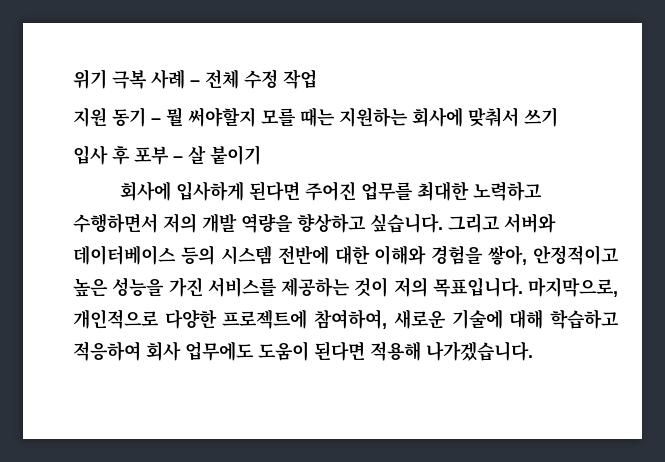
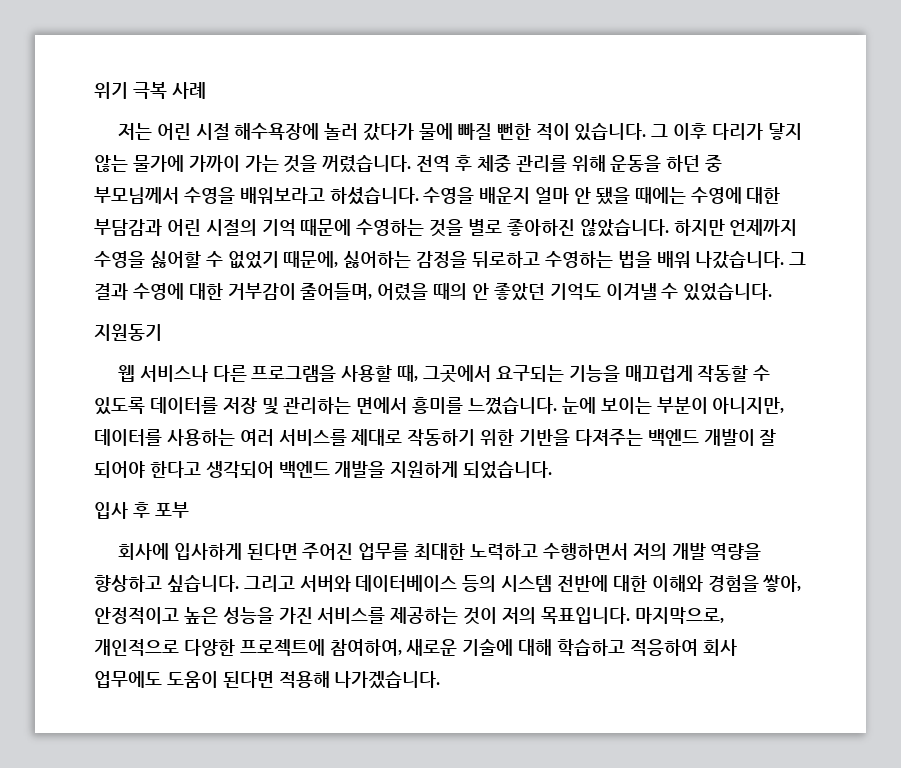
[190,69,317,89] [73,107,558,127] – 전체 수정 작업 // 지원 동기 – 뭘 써야할지 모를 때는 지원하는 회사에 맞춰서 쓰기 -> [117,123,802,141] [94,155,723,173] [94,187,781,205] [94,219,798,237] [94,251,807,269] [94,283,773,301] [94,324,162,341] [117,365,771,383] [94,397,785,415] [94,429,777,446] [94,461,553,479] // 저는 어린 시절 해수욕장에 놀러 갔다가 물에 빠질 뻔한 적이 있습니다. 그 이후 다리가 닿지 않는 물가에 가까이 가는 것을 꺼렸습니다. 전역 후 체중 관리를 위해 운동을 하던 중 부모님께서 수영을 배워보라고 하셨습니다. 수영을 배운지 얼마 안 됐을 때에는 수영에 대한 부담감과 어린 시절의 기억 때문에 수영하는 것을 별로 좋아하진 않았습니다. 하지만 언제까지 수영을 싫어할 수 없었기 때문에, 싫어하는 감정을 뒤로하고 수영하는 법을 배워 나갔습니다. 그 결과 수영에 대한 거부감이 줄어들며, 어렸을 때의 안 좋았던 기억도 이겨낼 수 있었습니다. // 지원동기 // 웹 서비스나 다른 프로그램을 사용할 때, 그곳에서 요구되는 기능을 매끄럽게 작동할 수 있도록 데이터를 저장 및 관리하는 면에서 흥미를 느꼈습니다. 눈에 보이는 부분이 아니지만, 데이터를 사용하는 여러 서비스를 제대로 작동하기 위한 기반을 다져주는 백엔드 개발이 잘 되어야 한다고 생각되어 백엔드 개발을 지원하게 되었습니다.
[173,145,261,165] – 살 붙이기 -> (189, 510) none

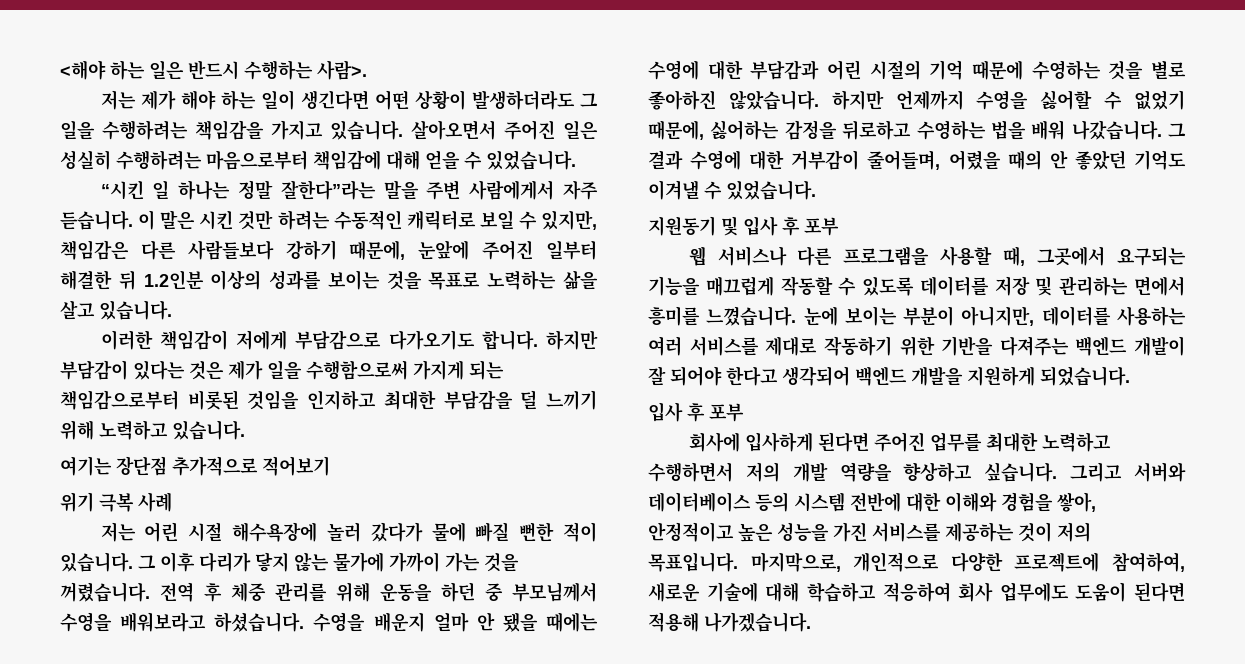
(94, 90) none -> [60,60,367,80] [100,90,598,110] [60,120,598,140] [60,150,576,170] [100,180,598,200] [60,210,598,230] [60,240,597,260] [60,270,598,290] [60,300,172,320] [100,330,598,350] [60,360,504,380] [60,390,597,410] [60,420,245,440] [60,456,330,476] <해야 하는 일은 반드시 수행하는 사람>. // 저는 제가 해야 하는 일이 생긴다면 어떤 상황이 발생하더라도 그 일을 수행하려는 책임감을 가지고 있습니다. 살아오면서 주어진 일은 성실히 수행하려는 마음으로부터 책임감에 대해 얻을 수 있었습니다. // “시킨 일 하나는 정말 잘한다”라는 말을 주변 사람에게서 자주 듣습니다. 이 말은 시킨 것만 하려는 수동적인 캐릭터로 보일 수 있지만, 책임감은 다른 사람들보다 강하기 때문에, 눈앞에 주어진 일부터 해결한 뒤 1.2인분 이상의 성과를 보이는 것을 목표로 노력하는 삶을 살고 있습니다. // 이러한 책임감이 저에게 부담감으로 다가오기도 합니다. 하지만 부담감이 있다는 것은 제가 일을 수행함으로써 가지게 되는 책임감으로부터 비롯된 것임을 인지하고 최대한 부담감을 덜 느끼기 위해 노력하고 있습니다. // 여기는 장단점 추가적으로 적어보기 //
(162, 332) none -> [721,216,839,236] 및 입사 후 포부

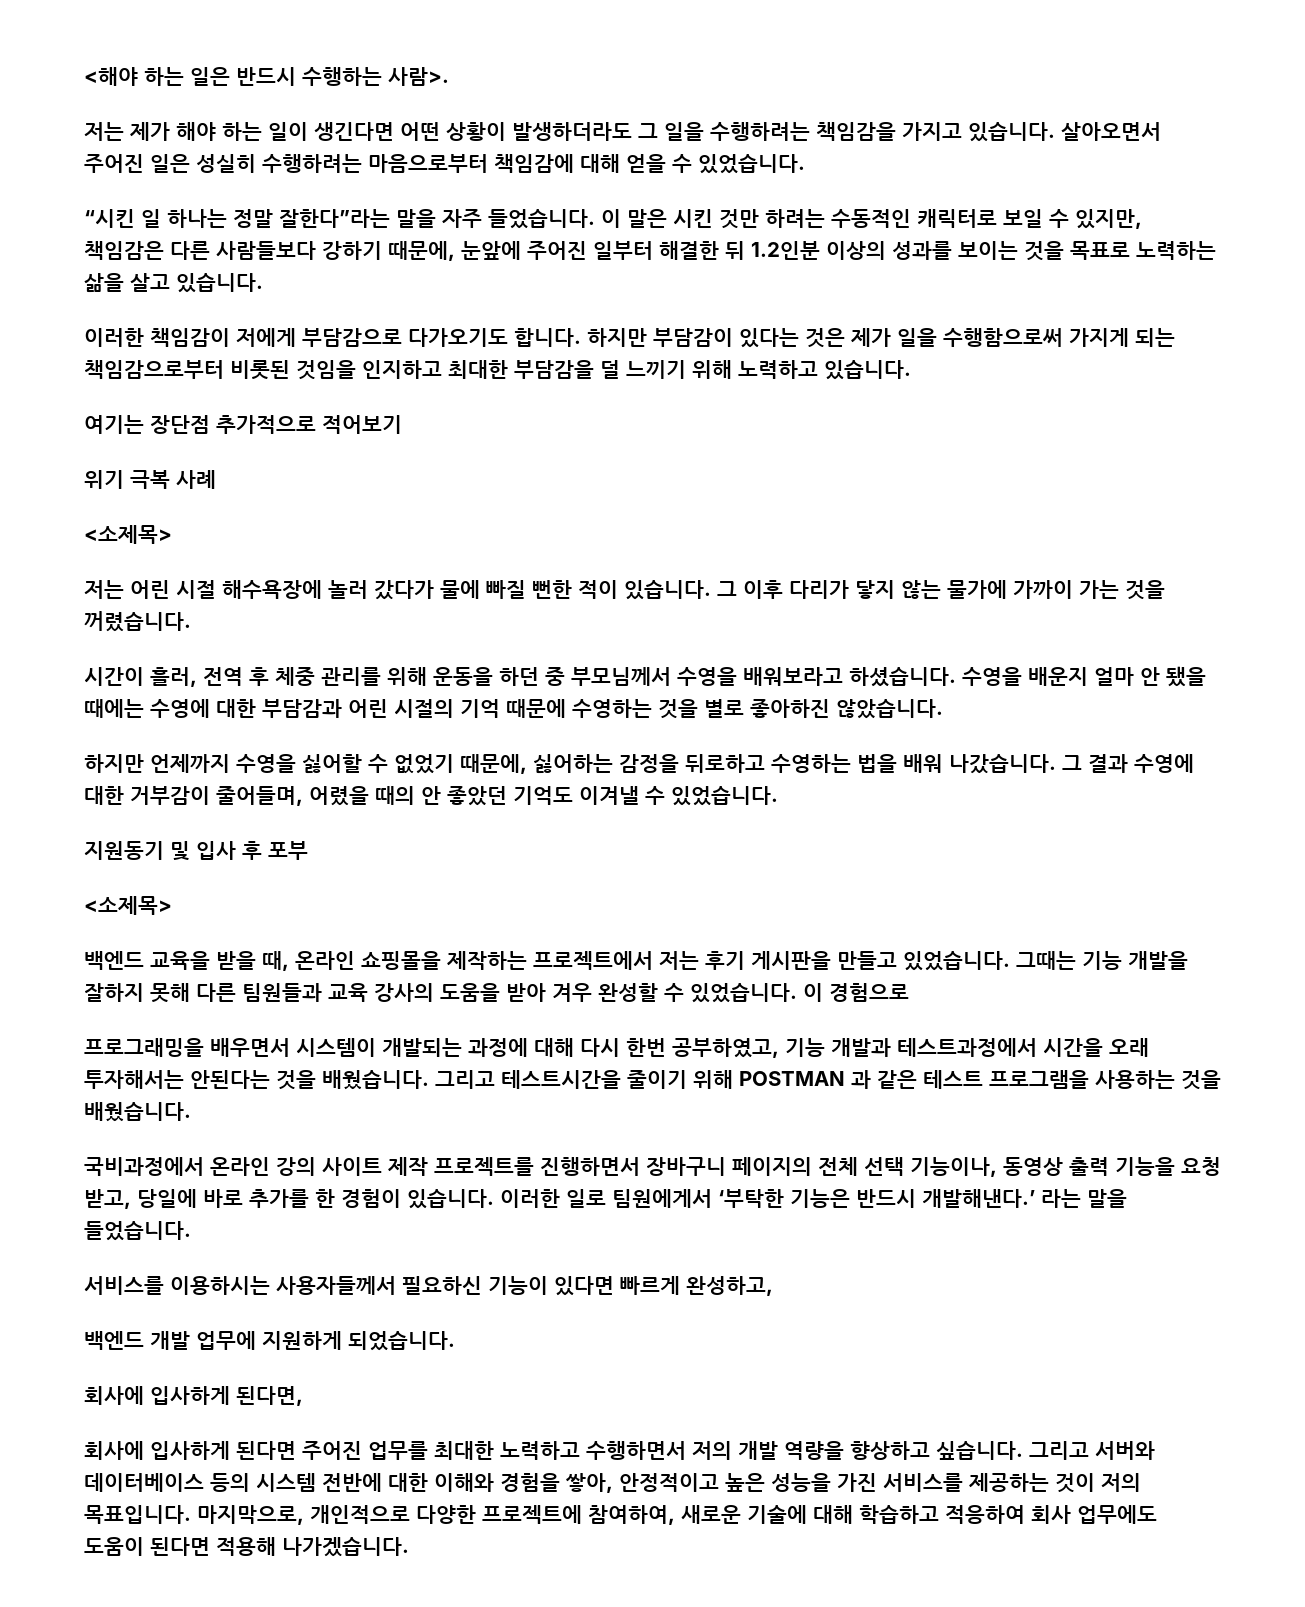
[426,180,598,200] [60,210,133,230] 주변 사람에게서 자주 듣습니다. -> [442,209,595,229] 자주 들었습니다.
(172, 502) none -> [84,525,172,544] // <소제목>
(150, 592) none -> [84,667,197,687] // 시간이 흘러,
(819, 100) none -> (943, 709) //
[688,246,1186,266] [648,276,1185,296] [648,306,1186,326] [648,336,1185,356] [648,366,963,386] 웹 서비스나 다른 프로그램을 사용할 때, 그곳에서 요구되는 기능을 매끄럽게 작동할 수 있도록 데이터를 저장 및 관리하는 면에서 흥미를 느꼈습니다. 눈에 보이는 부분이 아니지만, 데이터를 사용하는 여러 서비스를 제대로 작동하기 위한 기반을 다져주는 백엔드 개발이 잘 되어야 한다고 생각되어 백엔드 개발을 -> [84,896,172,915] [84,951,1188,971] [84,983,909,1003] [84,1038,1149,1058] [84,1070,1221,1090] [84,1102,191,1122] [84,1157,1221,1177] [84,1189,1127,1209] [84,1221,191,1241] [84,1276,773,1296] [84,1331,256,1350] <소제목> // 백엔드 교육을 받을 때, 온라인 쇼핑몰을 제작하는 프로젝트에서 저는 후기 게시판을 만들고 있었습니다. 그때는 기능 개발을 잘하지 못해 다른 팀원들과 교육 강사의 도움을 받아 겨우 완성할 수 있었습니다. 이 경험으로 // 프로그래밍을 배우면서 시스템이 개발되는 과정에 대해 다시 한번 공부하였고, 기능 개발과 테스트과정에서 시간을 오래 투자해서는 안된다는 것을 배웠습니다. 그리고 테스트시간을 줄이기 위해 POSTMAN 과 같은 테스트 프로그램을 사용하는 것을 배웠습니다. // 국비과정에서 온라인 강의 사이트 제작 프로젝트를 진행하면서 장바구니 페이지의 전체 선택 기능이나, 동영상 출력 기능을 요청 받고, 당일에 바로 추가를 한 경험이 있습니다. 이러한 일로 팀원에게서 ‘부탁한 기능은 반드시 개발해낸다.’ 라는 말을 들었습니다. // 서비스를 이용하시는 사용자들께서 필요하신 기능이 있다면 빠르게 완성하고, // 백엔드 개발 업무에
[648,402,744,422] 입사 후 포부 -> [84,1386,303,1406] 회사에 입사하게 된다면,

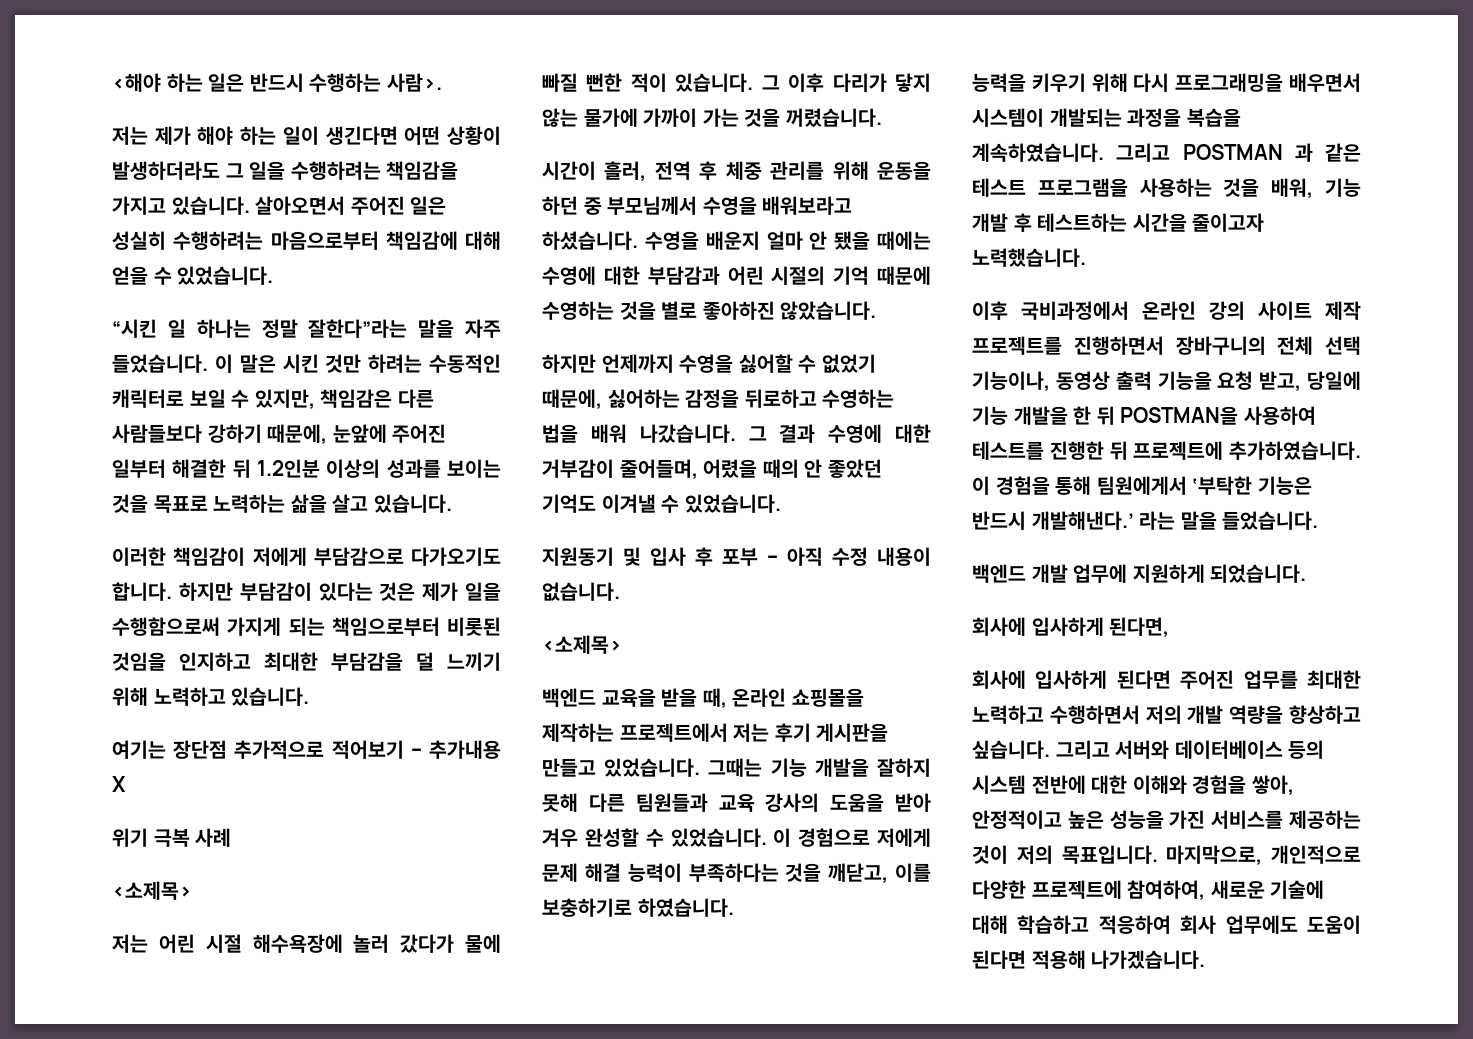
[84,360,224,379] 책임감으로부터 -> [331,617,440,636] 책임으로부터
(402, 424) none -> [410,740,501,759] [112,776,126,792] – 추가내용 X
(308, 850) none -> [767,547,931,566] [542,582,620,601] – 아직 수정 내용이 없습니다.
[84,1038,1149,1058] [84,1070,733,1090] // 프로그래밍을 배우면서 시스템이 개발되는 과정에 대해 다시 한번 공부하였고, 기능 개발과 테스트과정에서 시간을 오래 투자해서는 안된다는 것을 배웠습니다. 그리고 테스트시간을 줄이기 위해 -> [877,828,931,847] [542,863,931,883] [542,898,734,917] [972,73,1361,92] [972,108,1241,127] [972,143,1171,162] 저에게 문제 해결 능력이 부족하다는 것을 깨닫고, 이를 보충하기로 하였습니다. // 능력을 키우기 위해 다시 프로그래밍을 배우면서 시스템이 개발되는 과정을 복습을 계속하였습니다. 그리고
[84,1102,191,1122] 배웠습니다. // -> [1271,178,1361,198] [972,213,1265,232] [972,248,1086,267] [972,301,1008,320] 배워, 기능 개발 후 테스트하는 시간을 줄이고자 노력했습니다. // 이후
[646,1157,812,1176] 장바구니 페이지의 -> [1175,336,1266,355] 장바구니의
[203,1189,606,1209] 바로 추가를 한 경험이 있습니다. 이러한 일로 -> [972,406,1316,425] [972,441,1361,460] [972,476,1092,495] 기능 개발을 한 뒤 POSTMAN을 사용하여 테스트를 진행한 뒤 프로젝트에 추가하였습니다. 이 경험을 통해
[84,1276,773,1296] // 서비스를 이용하시는 사용자들께서 필요하신 기능이 있다면 빠르게 완성하고, -> (1319, 520) none

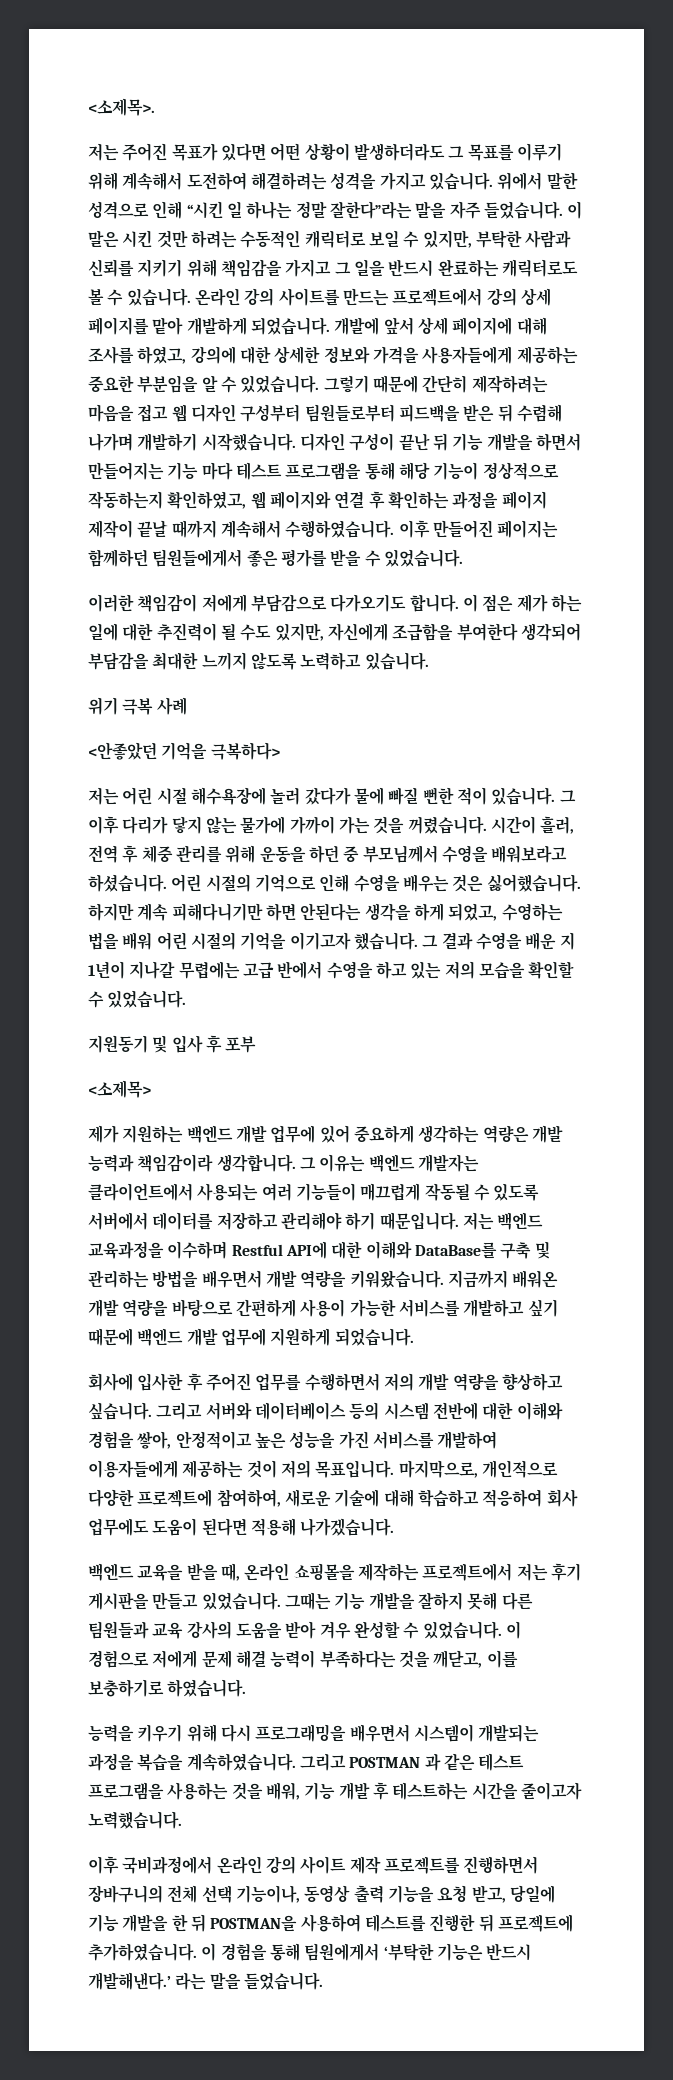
[112,73,442,92] [112,126,501,145] [112,161,459,180] [112,196,447,215] [112,231,501,250] [112,266,274,285] <해야 하는 일은 반드시 수행하는 사람>. // 저는 제가 해야 하는 일이 생긴다면 어떤 상황이 발생하더라도 그 일을 수행하려는 책임감을 가지고 있습니다. 살아오면서 주어진 일은 성실히 수행하려는 마음으로부터 책임감에 대해 얻을 수 있었습니다. // -> [88,98,155,116] [88,143,562,161] [88,172,578,190] [88,201,183,219] <소제목>. // 저는 주어진 목표가 있다면 어떤 상황이 발생하더라도 그 목표를 이루기 위해 계속해서 도전하여 해결하려는 성격을 가지고 있습니다. 위에서 말한 성격으로 인해
[320,389,434,408] [112,424,447,444] [112,459,501,478] [112,494,452,513] 책임감은 다른 사람들보다 강하기 때문에, 눈앞에 주어진 일부터 해결한 뒤 1.2인분 이상의 성과를 보이는 것을 목표로 노력하는 삶을 살고 있습니다. -> [475,230,572,248] [88,259,578,277] [88,288,551,306] [88,317,547,335] [88,346,578,364] [88,375,548,393] [88,404,562,422] [88,433,581,451] [88,462,559,480] [88,491,547,509] [88,520,559,538] [88,549,463,567] 부탁한 사람과 신뢰를 지키기 위해 책임감을 가지고 그 일을 반드시 완료하는 캐릭터로도 볼 수 있습니다. 온라인 강의 사이트를 만드는 프로젝트에서 강의 상세 페이지를 맡아 개발하게 되었습니다. 개발에 앞서 상세 페이지에 대해 조사를 하였고, 강의에 대한 상세한 정보와 가격을 사용자들에게 제공하는 중요한 부분임을 알 수 있었습니다. 그렇기 때문에 간단히 제작하려는 마음을 접고 웹 디자인 구성부터 팀원들로부터 피드백을 받은 뒤 수렴해 나가며 개발하기 시작했습니다. 디자인 구성이 끝난 뒤 기능 개발을 하면서 만들어지는 기능 마다 테스트 프로그램을 통해 해당 기능이 정상적으로 작동하는지 확인하였고, 웹 페이지와 연결 후 확인하는 과정을 페이지 제작이 끝날 때까지 계속해서 수행하였습니다. 이후 만들어진 페이지는 함께하던 팀원들에게서 좋은 평가를 받을 수 있었습니다.
[178,582,501,601] [112,617,501,636] [112,652,501,671] [112,687,310,706] [112,740,501,759] [112,776,126,792] 하지만 부담감이 있다는 것은 제가 일을 수행함으로써 가지게 되는 책임으로부터 비롯된 것임을 인지하고 최대한 부담감을 덜 느끼기 위해 노력하고 있습니다. // 여기는 장단점 추가적으로 적어보기 – 추가내용 X -> [462,594,582,612] [88,623,581,641] [88,652,429,670] 이 점은 제가 하는 일에 대한 추진력이 될 수도 있지만, 자신에게 조급함을 부여한다 생각되어 부담감을 최대한 느끼지 않도록 노력하고 있습니다.
[112,881,192,900] <소제목> -> [88,742,280,760] <안좋았던 기억을 극복하다>
(882, 117) // -> (487, 825) none
[644,231,931,250] [542,266,931,285] [542,301,877,320] [542,354,876,373] [542,389,895,409] [542,424,931,443] [542,459,882,479] [542,494,656,513] 수영을 배운지 얼마 안 됐을 때에는 수영에 대한 부담감과 어린 시절의 기억 때문에 수영하는 것을 별로 좋아하진 않았습니다. // 하지만 언제까지 수영을 싫어할 수 없었기 때문에, 싫어하는 감정을 뒤로하고 수영하는 법을 배워 나갔습니다. 그 결과 수영에 대한 거부감이 줄어들며, 어렸을 때의 안 좋았던 기억도 이겨낼 -> [171,874,581,892] [88,903,563,921] [88,932,575,950] [88,961,575,979] 어린 시절의 기억으로 인해 수영을 배우는 것은 싫어했습니다. 하지만 계속 피해다니기만 하면 안된다는 생각을 하게 되었고, 수영하는 법을 배워 어린 시절의 기억을 이기고자 했습니다. 그 결과 수영을 배운 지 1년이 지나갈 무렵에는 고급 반에서 수영을 하고 있는 저의 모습을 확인할
[767,547,931,566] [542,582,620,601] [542,635,622,654] – 아직 수정 내용이 없습니다. // <소제목> -> [88,1080,151,1098] [88,1125,563,1143] [88,1154,479,1172] [88,1183,540,1201] [88,1212,544,1230] [88,1241,550,1259] [88,1270,559,1288] [88,1299,558,1317] [88,1328,414,1346] [88,1373,563,1391] [88,1402,563,1420] [88,1431,498,1449] [88,1460,558,1478] [88,1489,578,1507] [88,1518,395,1536] // <소제목> // 제가 지원하는 백엔드 개발 업무에 있어 중요하게 생각하는 역량은 개발 능력과 책임감이라 생각합니다. 그 이유는 백엔드 개발자는 클라이언트에서 사용되는 여러 기능들이 매끄럽게 작동될 수 있도록 서버에서 데이터를 저장하고 관리해야 하기 때문입니다. 저는 백엔드 교육과정을 이수하며 Restful API에 대한 이해와 DataBase를 구축 및 관리하는 방법을 배우면서 개발 역량을 키워왔습니다. 지금까지 배워온 개발 역량을 바탕으로 간편하게 사용이 가능한 서비스를 개발하고 싶기 때문에 백엔드 개발 업무에 지원하게 되었습니다. // 회사에 입사한 후 주어진 업무를 수행하면서 저의 개발 역량을 향상하고 싶습니다. 그리고 서버와 데이터베이스 등의 시스템 전반에 대한 이해와 경험을 쌓아, 안정적이고 높은 성능을 가진 서비스를 개발하여 이용자들에게 제공하는 것이 저의 목표입니다. 마지막으로, 개인적으로 다양한 프로젝트에 참여하여, 새로운 기술에 대해 학습하고 적응하여 회사 업무에도 도움이 된다면 적용해 나가겠습니다.
[972,564,1307,583] [972,617,1170,637] [972,670,1361,689] [972,705,1361,724] [972,740,1325,759] [972,775,1294,795] [972,810,1361,829] [972,845,1361,865] [972,880,1325,900] [972,915,1361,934] [972,950,1206,969] // 백엔드 개발 업무에 지원하게 되었습니다. // 회사에 입사하게 된다면, // 회사에 입사하게 된다면 주어진 업무를 최대한 노력하고 수행하면서 저의 개발 역량을 향상하고 싶습니다. 그리고 서버와 데이터베이스 등의 시스템 전반에 대한 이해와 경험을 쌓아, 안정적이고 높은 성능을 가진 서비스를 제공하는 것이 저의 목표입니다. 마지막으로, 개인적으로 다양한 프로젝트에 참여하여, 새로운 기술에 대해 학습하고 적응하여 회사 업무에도 도움이 된다면 적용해 나가겠습니다. -> (323, 1981) none

